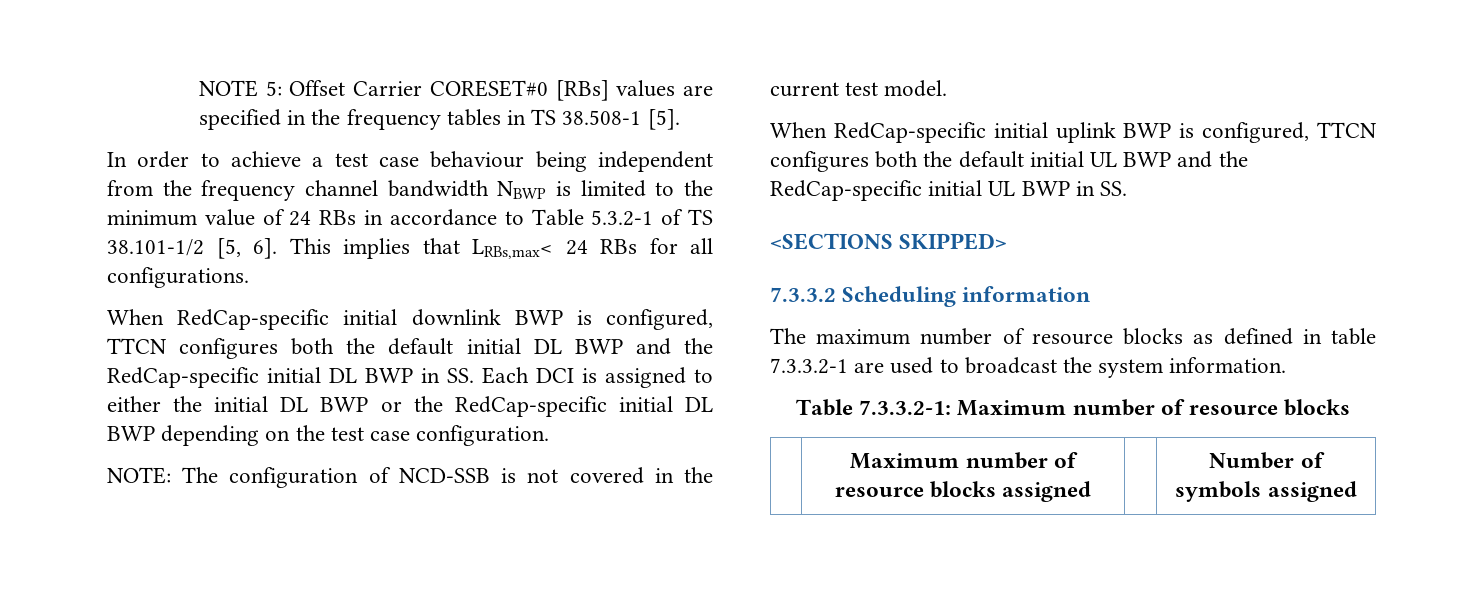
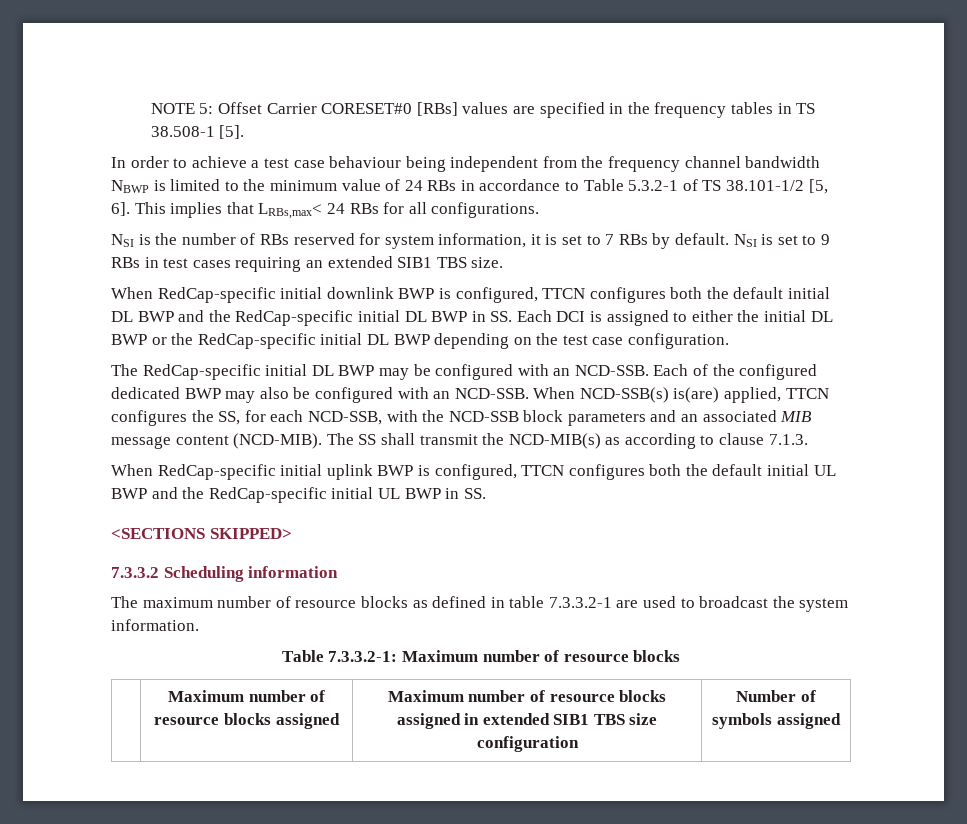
(249, 277) none -> [111,233,830,249] [111,256,504,272] // NSI is the number of RBs reserved for system information, it is set to 7 RBs by default. NSI is set to 9 RBs in test cases requiring an extended SIB1 TBS size.
[107,467,713,488] [770,80,948,97] NOTE: The configuration of NCD-SSB is not covered in the current test model. -> [111,364,818,380] [111,387,829,403] [111,410,813,426] [111,433,808,449] The RedCap-specific initial DL BWP may be configured with an NCD-SSB. Each of the configured dedicated BWP may also be configured with an NCD-SSB. When NCD-SSB(s) is(are) applied, TTCN configures the SS, for each NCD-SSB, with the NCD-SSB block parameters and an associated MIB message content (NCD-MIB). The SS shall transmit the NCD-MIB(s) as according to clause 7.1.3.
(1092, 491) none -> [387,690,667,702] [396,713,658,729] [476,736,579,752] Maximum number of resource blocks assigned in extended SIB1 TBS size configuration

